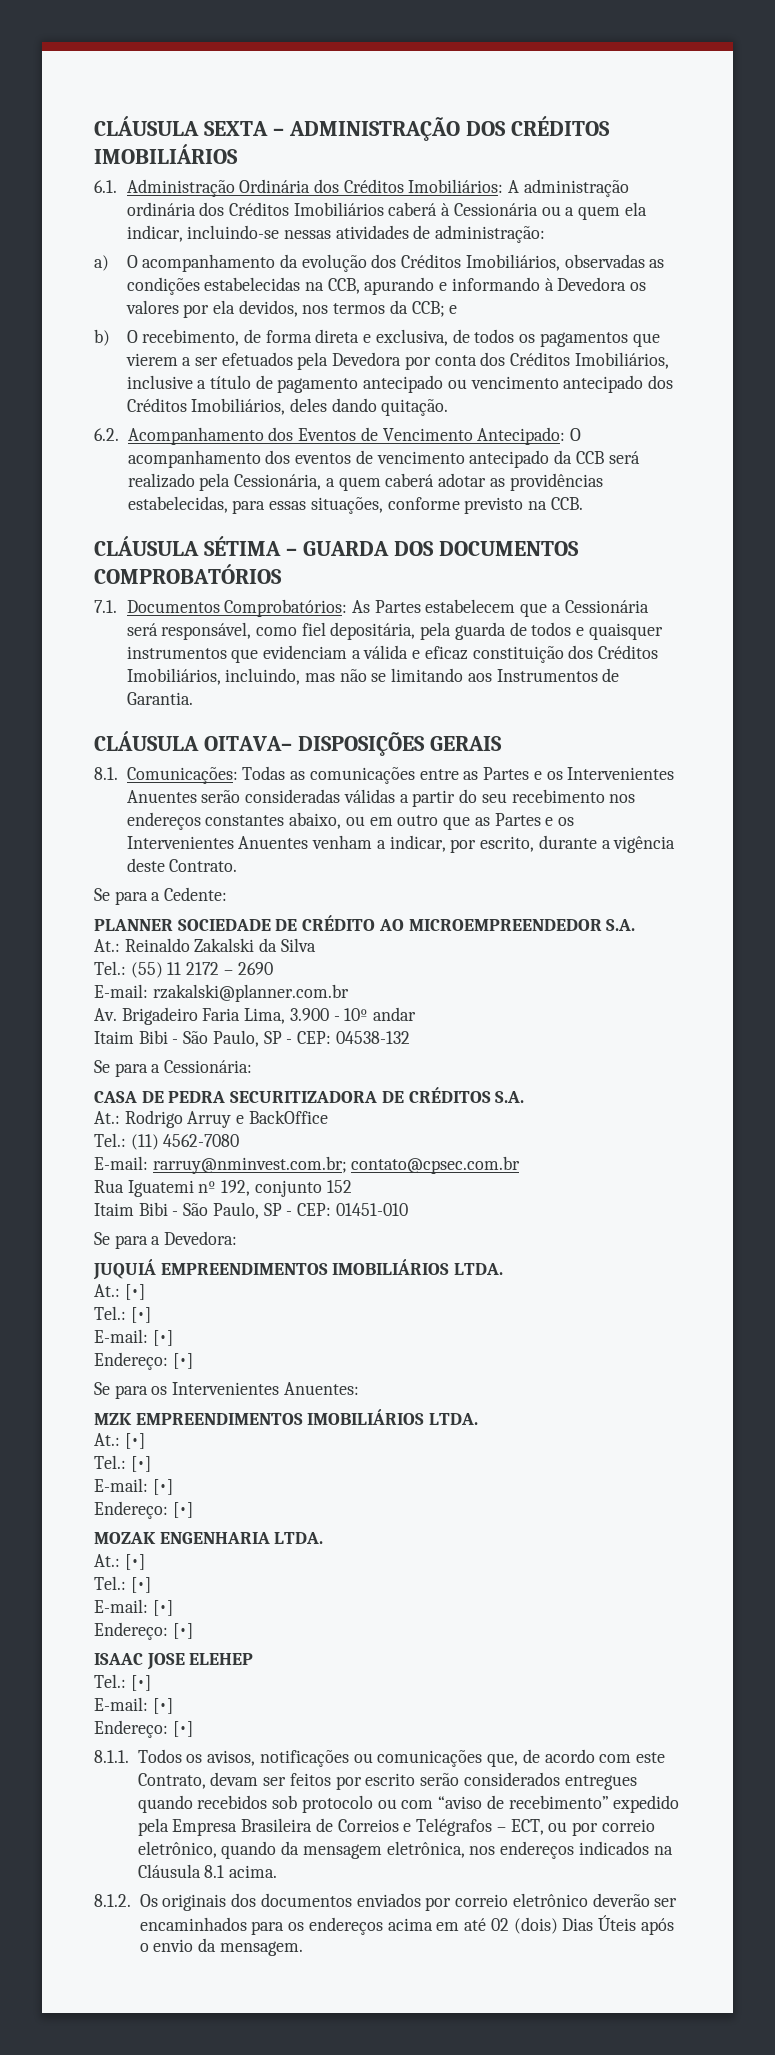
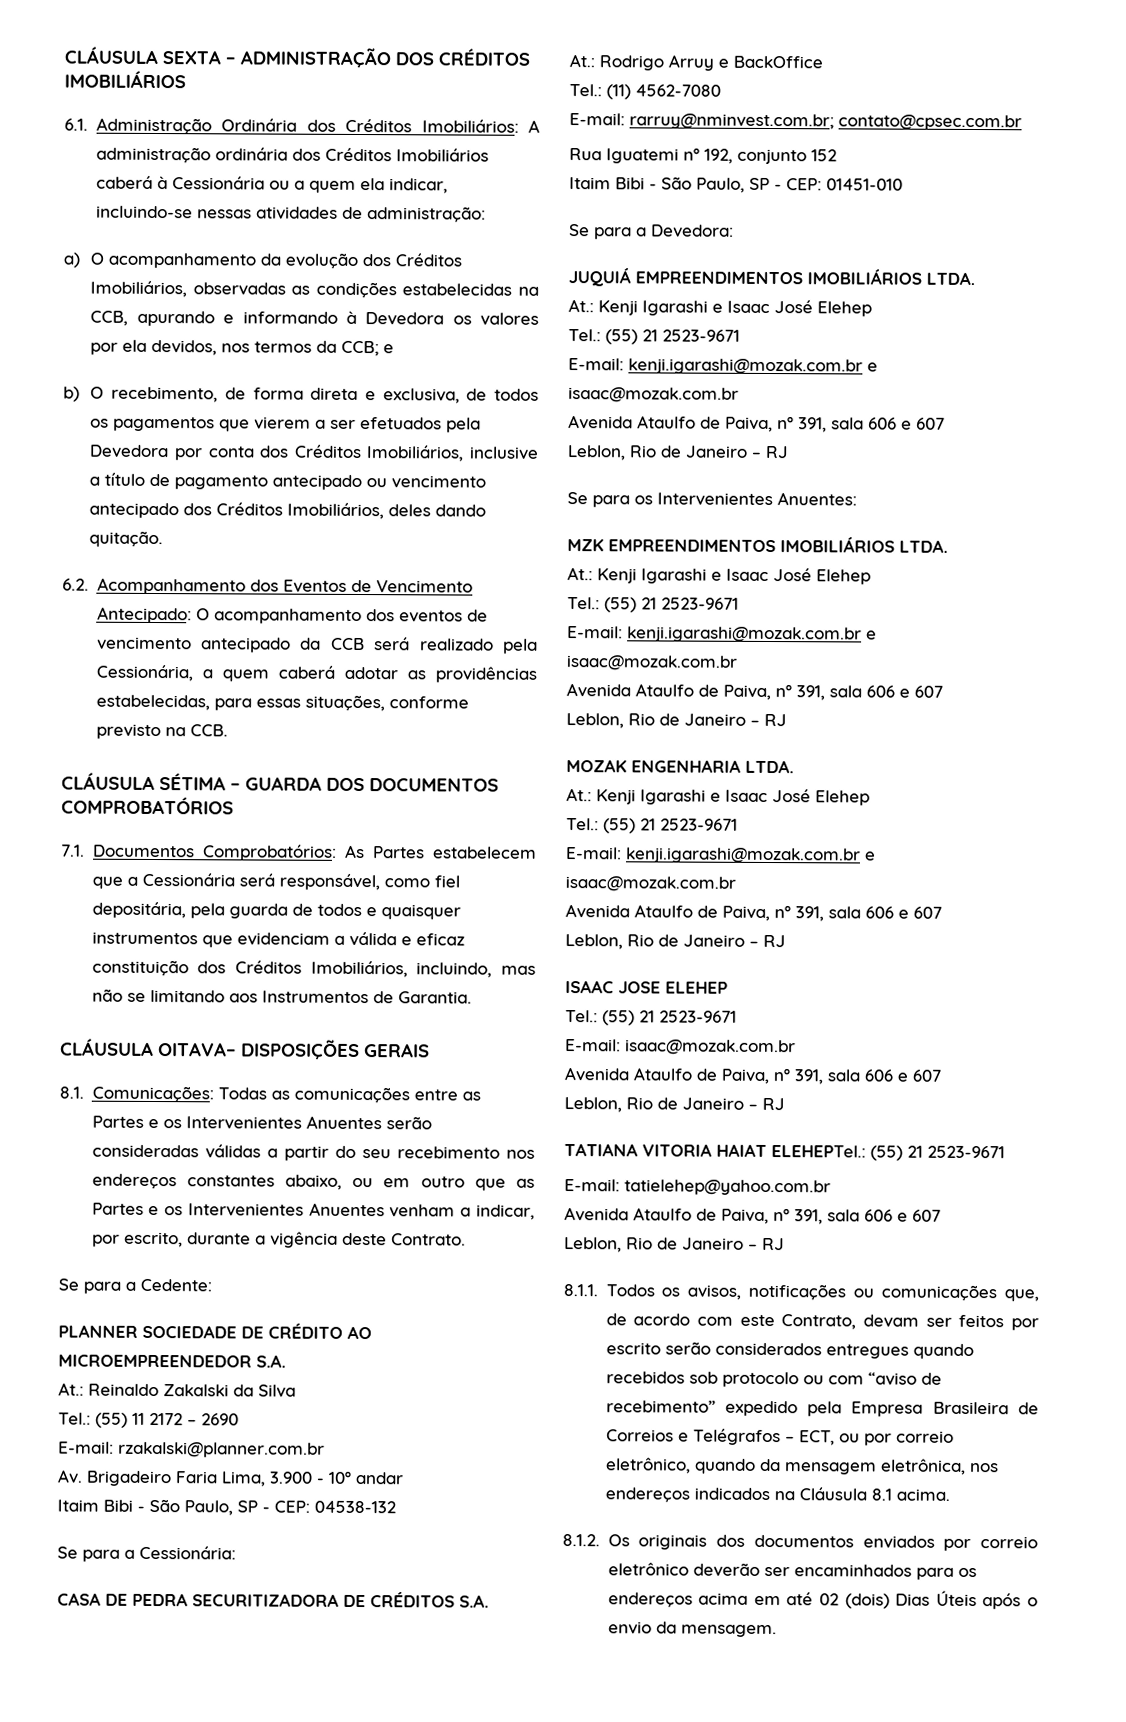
[124,1284,145,1300] [94,1306,151,1323] [94,1329,173,1346] [94,1352,193,1370] [•] // Tel.: [•] // E-mail: [•] // Endereço: [•] -> [598,300,872,317] [568,329,740,345] [568,358,878,375] [568,387,739,403] [568,415,945,433] [567,445,789,461] Kenji Igarashi e Isaac José Elehep // Tel.: (55) 21 2523-9671 // E-mail: kenji.igarashi@mozak.com.br e isaac@mozak.com.br // Avenida Ataulfo de Paiva, nº 391, sala 606 e 607 // Leblon, Rio de Janeiro – RJ
[124,1433,145,1449] [94,1455,151,1472] [94,1478,173,1495] [94,1501,193,1519] [94,1532,324,1544] [94,1554,145,1570] [94,1576,151,1593] [94,1599,173,1616] [94,1622,193,1640] [94,1653,254,1670] [94,1674,151,1691] [94,1697,173,1714] [94,1720,193,1738] [•] // Tel.: [•] // E-mail: [•] // Endereço: [•] // MOZAK ENGENHARIA LTDA. // At.: [•] // Tel.: [•] // E-mail: [•] // Endereço: [•] // ISAAC JOSE ELEHEP // Tel.: [•] // E-mail: [•] // Endereço: [•] -> [597,568,871,585] [567,597,739,613] [567,626,877,643] [566,655,738,671] [566,683,943,701] [566,713,787,729] [566,759,794,774] [566,788,870,806] [566,818,738,834] [566,847,876,864] [565,876,736,892] [565,904,942,922] [565,934,786,950] [565,980,728,994] [565,1010,737,1026] [565,1039,796,1056] [564,1067,941,1085] [564,1097,785,1113] [564,1143,1005,1161] [564,1179,831,1196] [564,1207,941,1225] [564,1237,785,1253] Kenji Igarashi e Isaac José Elehep // Tel.: (55) 21 2523-9671 // E-mail: kenji.igarashi@mozak.com.br e isaac@mozak.com.br // Avenida Ataulfo de Paiva, nº 391, sala 606 e 607 // Leblon, Rio de Janeiro – RJ // MOZAK ENGENHARIA LTDA. // At.: Kenji Igarashi e Isaac José Elehep // Tel.: (55) 21 2523-9671 // E-mail: kenji.igarashi@mozak.com.br e isaac@mozak.com.br // Avenida Ataulfo de Paiva, nº 391, sala 606 e 607 // Leblon, Rio de Janeiro – RJ // ISAAC JOSE ELEHEP // Tel.: (55) 21 2523-9671 // E-mail: isaac@mozak.com.br // Avenida Ataulfo de Paiva, nº 391, sala 606 e 607 // Leblon, Rio de Janeiro – RJ // TATIANA VITORIA HAIAT ELEHEPTel.: (55) 21 2523-9671 // E-mail: tatielehep@yahoo.com.br // Avenida Ataulfo de Paiva, nº 391, sala 606 e 607 // Leblon, Rio de Janeiro – RJ

